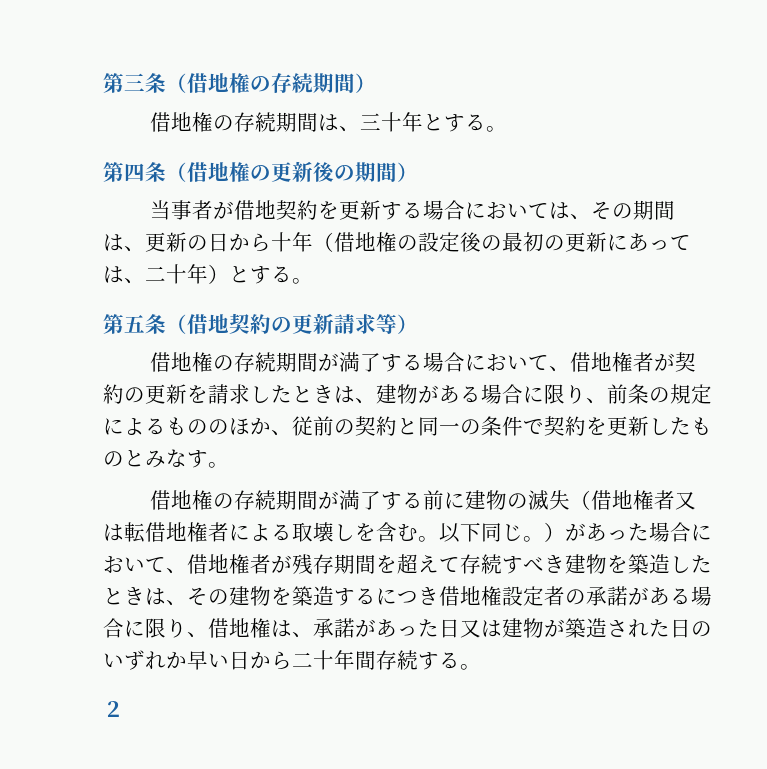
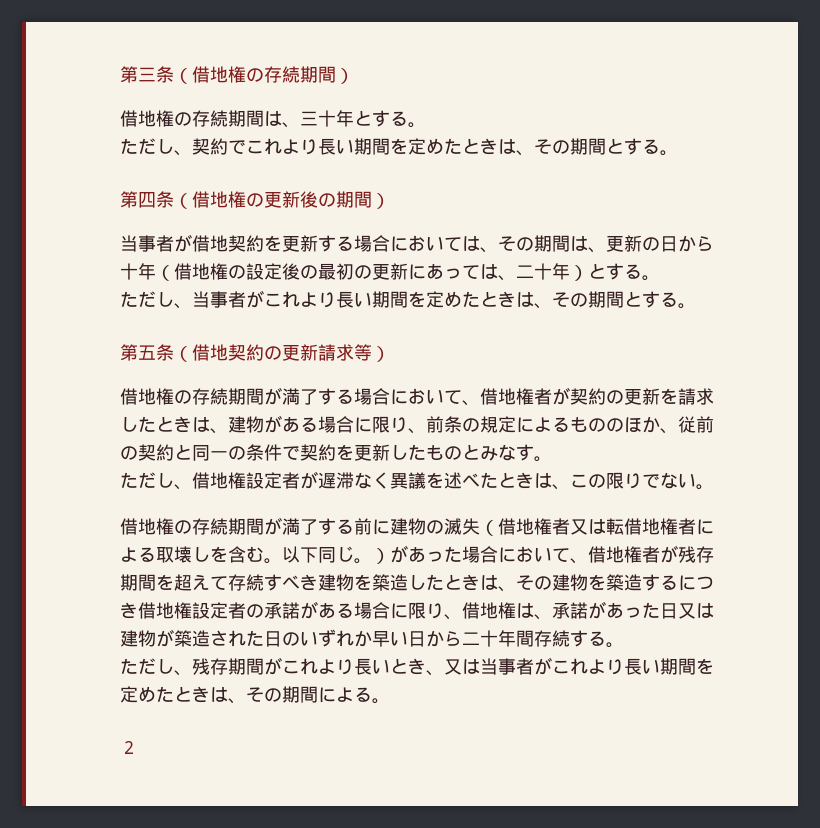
(507, 129) none -> [120,138,678,156] // ただし、契約でこれより長い期間を定めたときは、その期間とする。
(313, 281) none -> [120,290,696,309] // ただし、当事者がこれより長い期間を定めたときは、その期間とする。
(229, 465) none -> [120,471,714,490] // ただし、借地権設定者が遅滞なく異議を述べたときは、この限りでない。
(481, 667) none -> [120,657,714,676] [120,686,390,704] // ただし、残存期間がこれより長いとき、又は当事者がこれより長い期間を定めたときは、その期間による。

